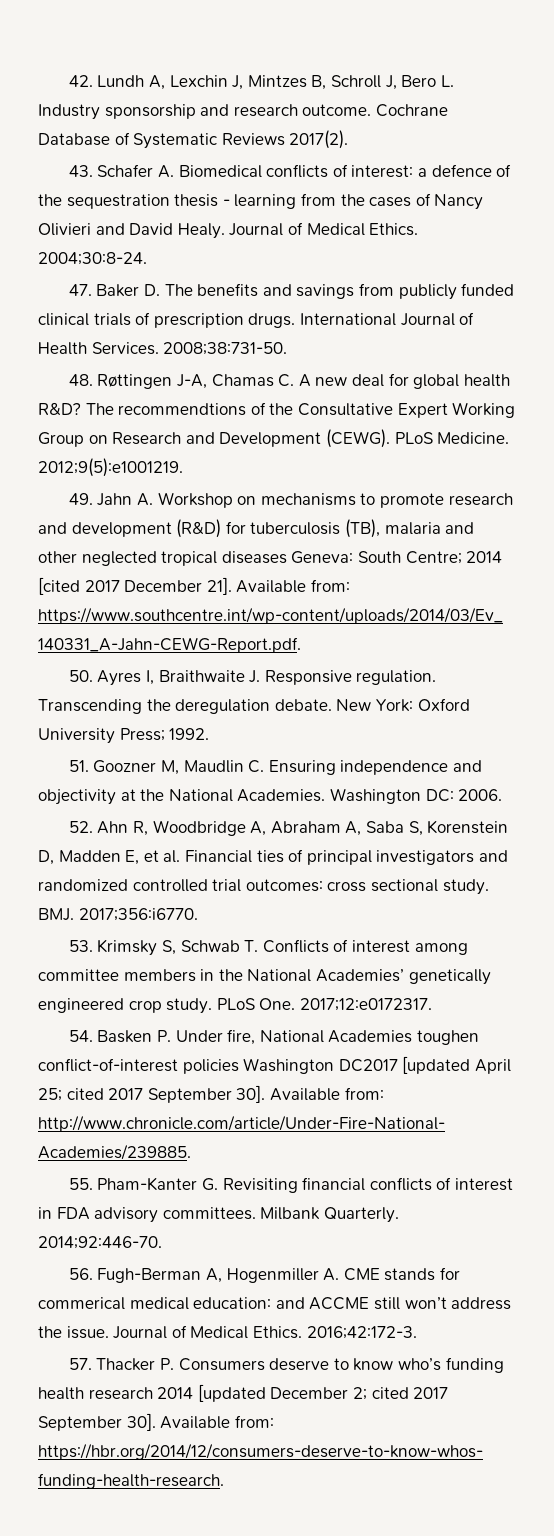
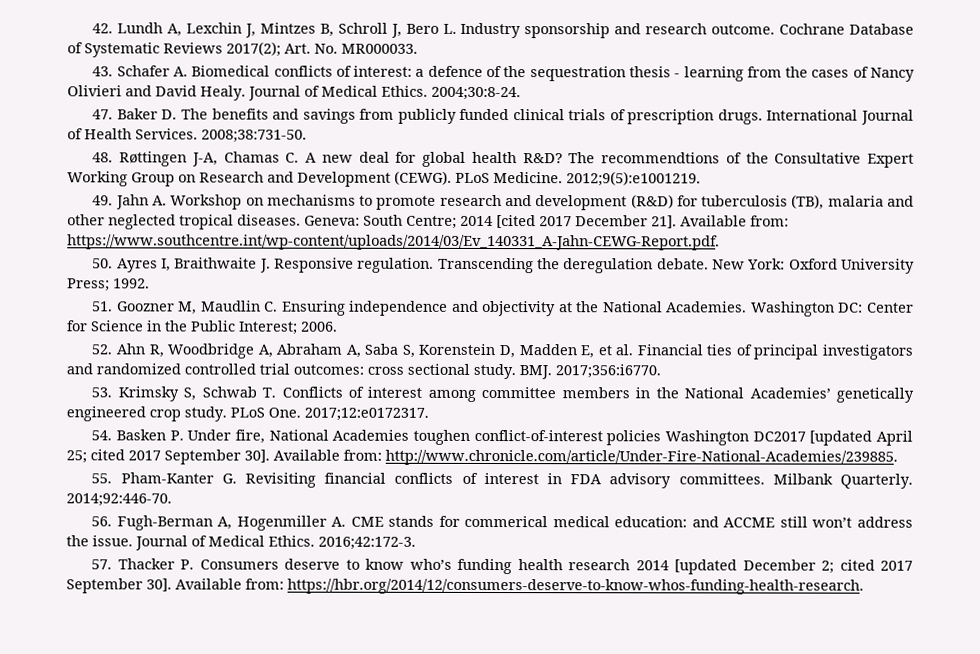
[289,130,349,149] 2017(2). -> [226,41,418,57] 2017(2); Art. No. MR000033.
[221,551,287,564] diseases -> [237,214,301,226] diseases.
(454, 795) none -> [866,302,914,313] [66,320,298,335] Center for Science in the Public Interest;

